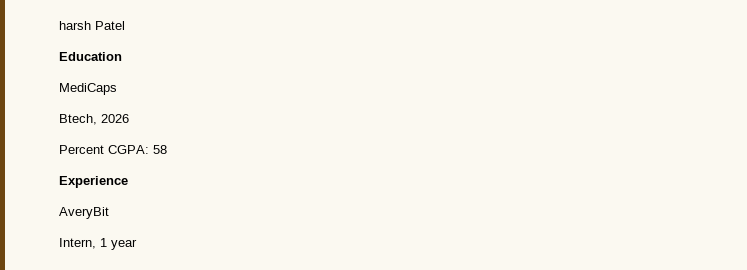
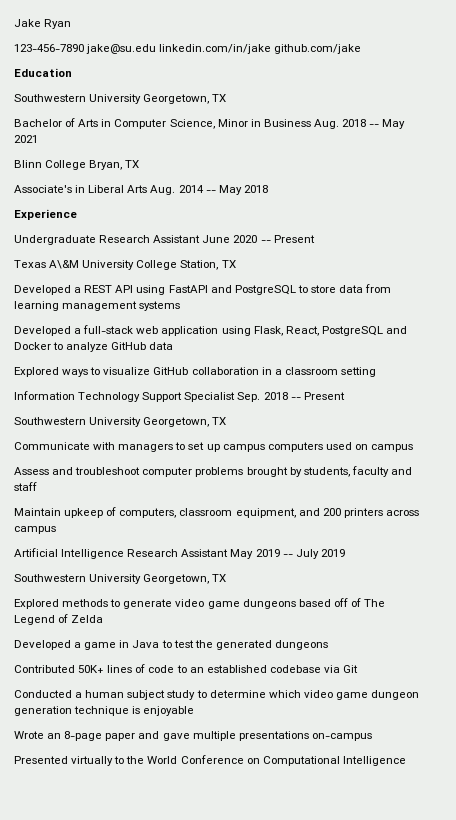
[59,21,125,30] [59,52,122,61] [59,83,117,95] [59,114,129,125] [59,145,167,154] [59,176,128,188] [59,207,109,219] [59,238,137,250] harsh Patel // Education // MediCaps // Btech, 2026 // Percent CGPA: 58 // Experience // AveryBit // Intern, 1 year -> [14,19,72,29] [14,44,362,54] [14,68,72,77] [14,94,227,104] [14,118,406,129] [14,135,38,143] [14,160,140,170] [14,185,268,195] [14,209,77,220] [14,235,315,245] [14,260,236,270] [14,284,392,295] [14,301,181,311] [14,325,407,336] [14,342,174,352] [14,367,376,377] [14,391,345,402] [14,417,227,427] [14,442,414,452] [14,466,412,477] [14,482,37,491] [14,507,419,518] [14,526,56,534] [14,548,345,559] [14,574,227,584] [14,598,386,609] [14,614,104,625] [14,640,328,650] [14,664,359,673] [14,690,420,700] [14,706,195,716] [14,731,372,741] [14,755,406,766] Jake Ryan // 123-456-7890 jake@su.edu linkedin.com/in/jake github.com/jake // Education // Southwestern University Georgetown, TX // Bachelor of Arts in Computer Science, Minor in Business Aug. 2018 -- May 2021 // Blinn College Bryan, TX // Associate's in Liberal Arts Aug. 2014 -- May 2018 // Experience // Undergraduate Research Assistant June 2020 -- Present // Texas A\&M University College Station, TX // Developed a REST API using FastAPI and PostgreSQL to store data from learning management systems // Developed a full-stack web application using Flask, React, PostgreSQL and Docker to analyze GitHub data // Explored ways to visualize GitHub collaboration in a classroom setting // Information Technology Support Specialist Sep. 2018 -- Present // Southwestern University Georgetown, TX // Communicate with managers to set up campus computers used on campus // Assess and troubleshoot computer problems brought by students, faculty and staff // Maintain upkeep of computers, classroom equipment, and 200 printers across campus // Artificial Intelligence Research Assistant May 2019 -- July 2019 // Southwestern University Georgetown, TX // Explored methods to generate video game dungeons based off of The Legend of Zelda // Developed a game in Java to test the generated dungeons // Contributed 50K+ lines of code to an established codebase via Git // Conducted a human subject study to determine which video game dungeon generation technique is enjoyable // Wrote an 8-page paper and gave multiple presentations on-campus // Presented virtually to the World Conference on Computational Intelligence

